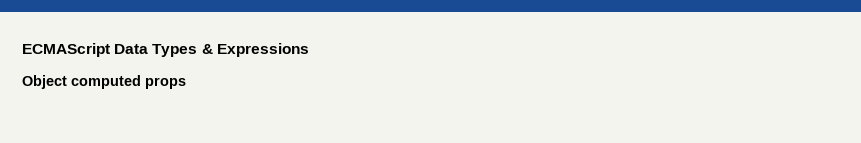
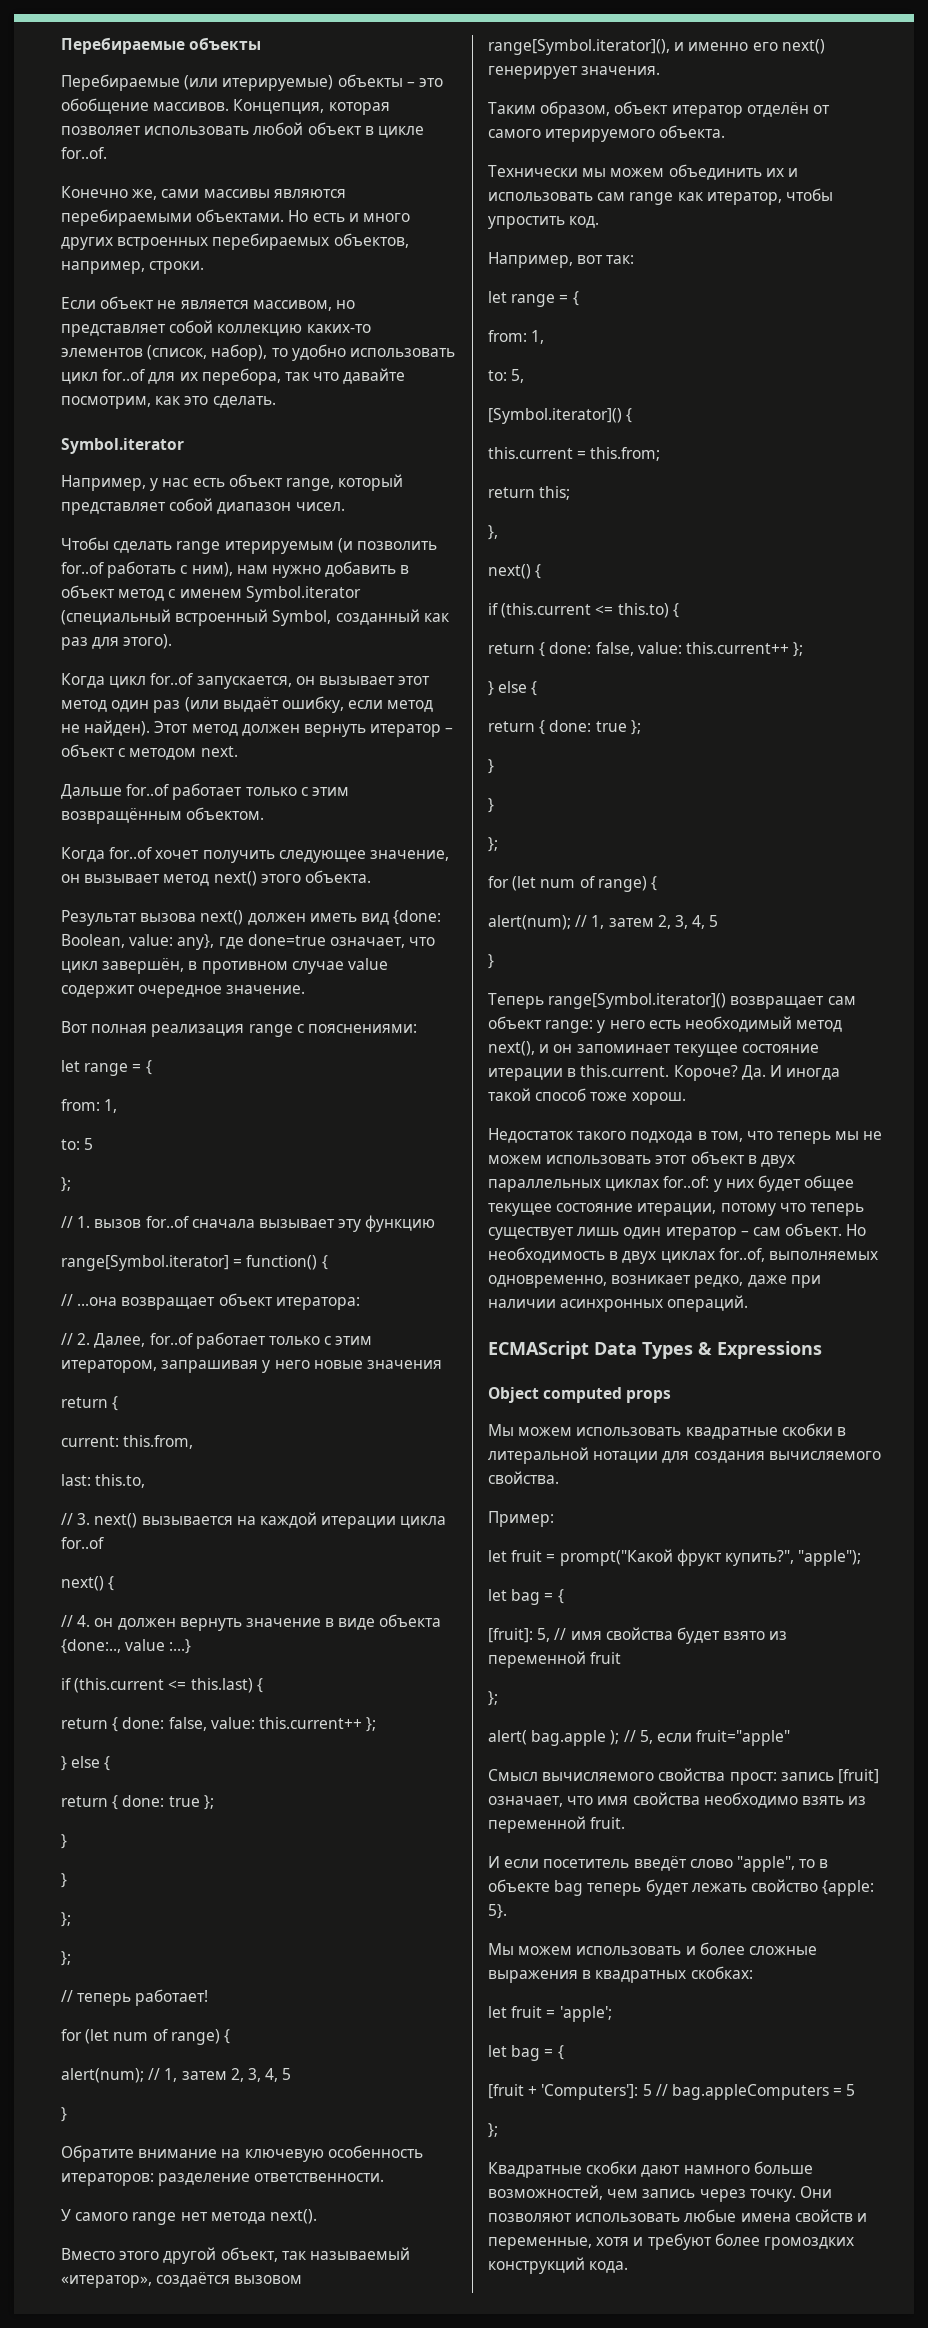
(22, 50) none -> [61,37,262,54] [61,74,443,91] [61,98,390,115] [61,122,424,138] [61,147,107,159] [61,186,346,200] [61,209,410,226] [61,233,409,250] [61,261,205,274] [61,296,355,311] [61,320,371,337] [61,344,455,361] [61,368,406,385] [61,396,276,409] [61,438,184,454] [61,474,404,491] [61,498,345,515] [61,537,437,554] [61,561,410,578] [61,585,361,602] [61,609,450,626] [61,634,173,650] [61,673,431,689] [61,696,434,713] [61,720,454,737] [61,744,238,760] [61,783,349,800] [61,807,265,824] [61,847,449,863] [61,870,371,886] [61,910,442,926] [61,934,436,950] [61,958,388,974] [61,985,306,998] [61,1021,417,1037] [61,1060,152,1076] [61,1099,118,1113] [61,1138,94,1150] [61,1177,71,1192] [61,1215,436,1232] [61,1255,328,1271] [61,1293,360,1310] [61,1332,373,1349] [61,1360,442,1373] [61,1396,119,1411] [61,1435,194,1449] [61,1474,146,1488] [61,1512,447,1529] [61,1537,104,1549] [61,1576,115,1591] [61,1614,442,1631] [61,1639,192,1654] [61,1678,263,1693] [61,1717,377,1732] [61,1756,111,1771] [61,1795,214,1810] [61,1834,67,1849] [61,1873,67,1888] [61,1912,71,1927] [61,1951,71,1966] [61,1989,209,2006] [61,2029,230,2045] [61,2068,292,2083] [61,2107,67,2122] [61,2145,423,2162] [61,2173,385,2186] [61,2209,317,2225] [61,2247,410,2264] [61,2272,303,2288] [488,39,825,55] [488,66,661,79] [488,101,830,118] [488,125,726,142] [488,164,798,180] [488,188,833,205] [488,216,600,229] [488,252,635,268] [488,291,579,307] [488,330,545,344] [488,369,525,383] [488,408,633,424] [488,447,661,461] [488,486,571,500] [488,525,498,540] [488,564,542,579] [488,603,679,618] [488,642,804,657] [488,681,538,696] [488,720,641,735] [488,759,494,774] [488,798,494,813] [488,837,498,852] [488,876,657,892] [488,915,719,930] [488,954,494,969] [488,993,856,1009] [488,1016,843,1033] [488,1041,819,1057] [488,1065,841,1081] [488,1088,686,1105] [488,1128,883,1144] [488,1151,795,1168] [488,1175,855,1192] [488,1203,864,1216] [488,1223,867,1240] [488,1247,878,1264] [488,1275,821,1288] [488,1295,749,1312] Перебираемые объекты // Перебираемые (или итерируемые) объекты – это обобщение массивов. Концепция, которая позволяет использовать любой объект в цикле for..of. // Конечно же, сами массивы являются перебираемыми объектами. Но есть и много других встроенных перебираемых объектов, например, строки. // Если объект не является массивом, но представляет собой коллекцию каких-то элементов (список, набор), то удобно использовать цикл for..of для их перебора, так что давайте посмотрим, как это сделать. // Symbol.iterator // Например, у нас есть объект range, который представляет собой диапазон чисел. // Чтобы сделать range итерируемым (и позволить for..of работать с ним), нам нужно добавить в объект метод с именем Symbol.iterator (специальный встроенный Symbol, созданный как раз для этого). // Когда цикл for..of запускается, он вызывает этот метод один раз (или выдаёт ошибку, если метод не найден). Этот метод должен вернуть итератор – объект с методом next. // Дальше for..of работает только с этим возвращённым объектом. // Когда for..of хочет получить следующее значение, он вызывает метод next() этого объекта. // Результат вызова next() должен иметь вид {done: Boolean, value: any}, где done=true означает, что цикл завершён, в противном случае value содержит очередное значение. // Вот полная реализация range с пояснениями: // let range = { // from: 1, // to: 5 // }; // // 1. вызов for..of сначала вызывает эту функцию // range[Symbol.iterator] = function() { // // ...она возвращает объект итератора: // // 2. Далее, for..of работает только с этим итератором, запрашивая у него новые значения // return { // current: this.from, // last: this.to, // // 3. next() вызывается на каждой итерации цикла for..of // next() { // // 4. он должен вернуть значение в виде объекта {done:.., value :...} // if (this.current <= this.last) { // return { done: false, value: this.current++ }; // } else { // return { done: true }; // } // } // }; // }; // // теперь работает! // for (let num of range) { // alert(num); // 1, затем 2, 3, 4, 5 // } // Обратите внимание на ключевую особенность итераторов: разделение ответственности. // У самого range нет метода next(). // Вместо этого другой объект, так называемый «итератор», создаётся вызовом range[Symbol.iterator](), и именно его next() генерирует значения. // Таким образом, объект итератор отделён от самого итерируемого объекта. // Технически мы можем объединить их и использовать сам range как итератор, чтобы упростить код. // Например, вот так: // let range = { // from: 1, // to: 5, // [Symbol.iterator]() { // this.current = this.from; // return this; // }, // next() { // if (this.current <= this.to) { // return { done: false, value: this.current++ }; // } else { // return { done: true }; // } // } // }; // for (let num of range) { // alert(num); // 1, затем 2, 3, 4, 5 // } // Теперь range[Symbol.iterator]() возвращает сам объект range: у него есть необходимый метод next(), и он запоминает текущее состояние итерации в this.current. Короче? Да. И иногда такой способ тоже хорош. // Недостаток такого подхода в том, что теперь мы не можем использовать этот объект в двух параллельных циклах for..of: у них будет общее текущее состояние итерации, потому что теперь существует лишь один итератор – сам объект. Но необходимость в двух циклах for..of, выполняемых одновременно, возникает редко, даже при наличии асинхронных операций. //
(186, 83) none -> [488,1423,846,1440] [488,1447,881,1464] [488,1471,559,1484] [488,1511,554,1527] [488,1549,862,1566] [488,1589,564,1605] [488,1627,788,1644] [488,1651,622,1668] [488,1691,498,1706] [488,1730,791,1746] [488,1768,879,1785] [488,1792,867,1808] [488,1816,626,1833] [488,1856,829,1872] [488,1879,875,1896] [488,1904,507,1919] [488,1942,817,1955] [488,1966,753,1983] [488,2006,612,2022] [488,2045,564,2061] [488,2084,856,2100] [488,2123,498,2138] [488,2161,813,2178] [488,2185,832,2202] [488,2209,867,2222] [488,2233,854,2250] [488,2257,629,2274] // Мы можем использовать квадратные скобки в литеральной нотации для создания вычисляемого свойства. // Пример: // let fruit = prompt("Какой фрукт купить?", "apple"); // let bag = { // [fruit]: 5, // имя свойства будет взято из переменной fruit // }; // alert( bag.apple ); // 5, если fruit="apple" // Смысл вычисляемого свойства прост: запись [fruit] означает, что имя свойства необходимо взять из переменной fruit. // И если посетитель введёт слово "apple", то в объекте bag теперь будет лежать свойство {apple: 5}. // Мы можем использовать и более сложные выражения в квадратных скобках: // let fruit = 'apple'; // let bag = { // [fruit + 'Computers']: 5 // bag.appleComputers = 5 // }; // Квадратные скобки дают намного больше возможностей, чем запись через точку. Они позволяют использовать любые имена свойств и переменные, хотя и требуют более громоздких конструкций кода.

